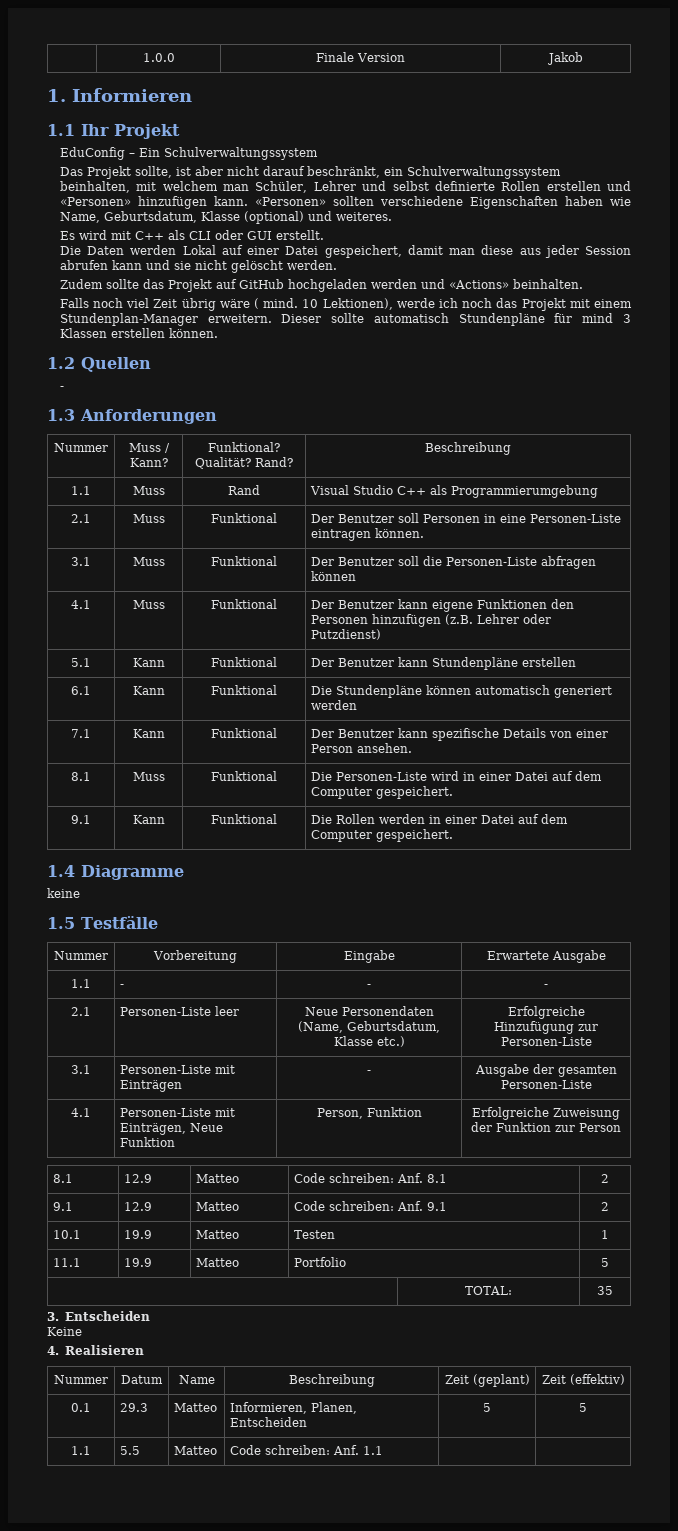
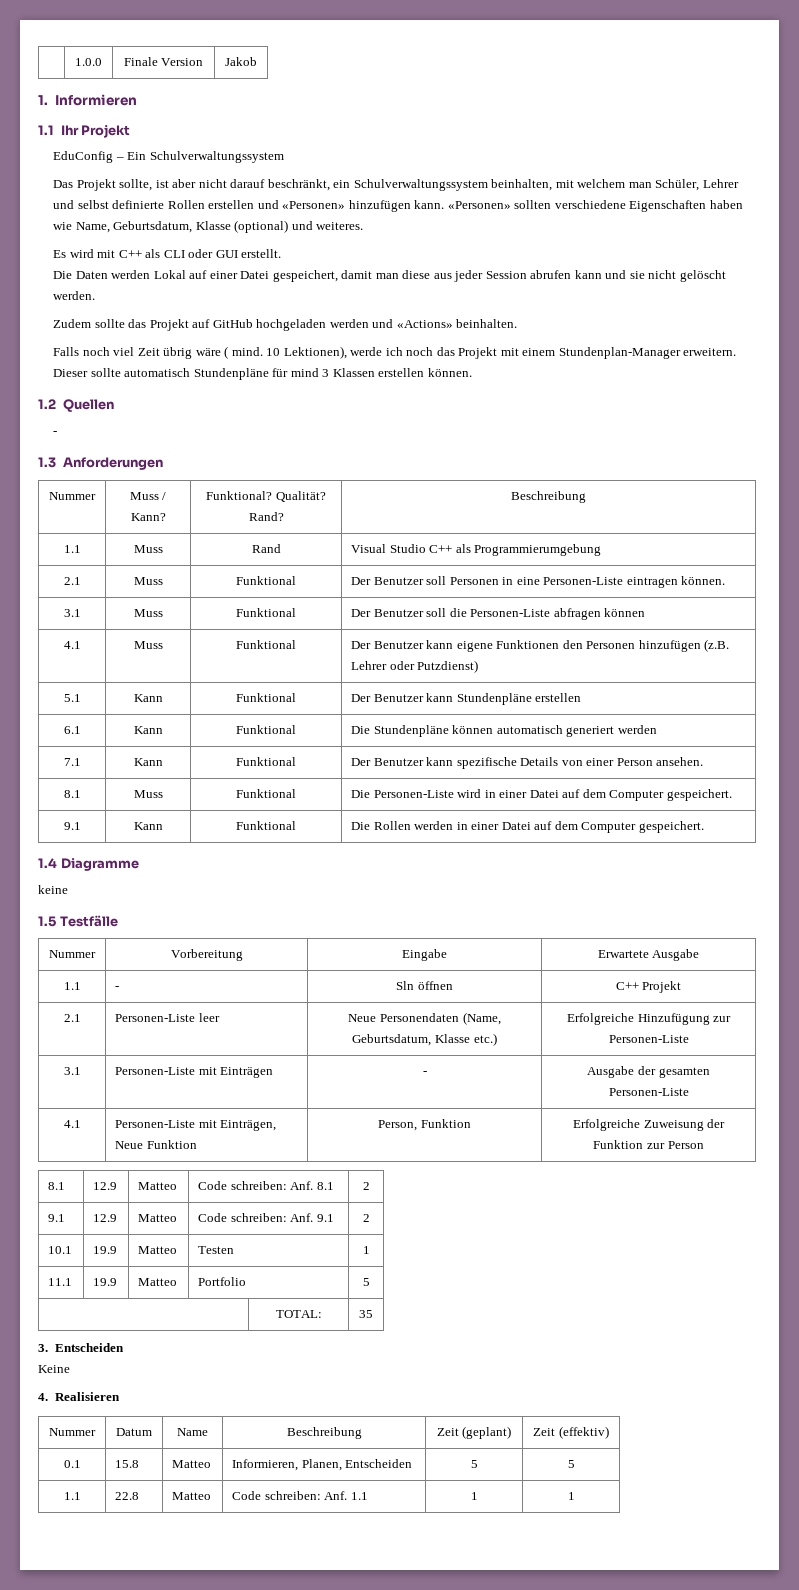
[367,984,371,988] [544,984,548,988] - | - -> [396,981,453,990] [615,981,682,993] Sln öffnen | C++ Projekt
[120,1403,149,1412] 29.3 -> [115,1460,140,1468] 15.8
[120,1446,141,1455] 5.5 -> [115,1492,140,1500] 22.8
(384, 1450) | -> [470,1492,478,1500] [567,1492,575,1500] 1 | 1

